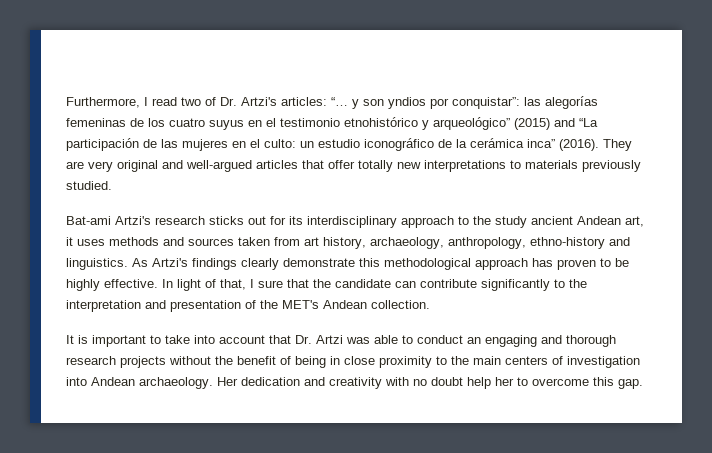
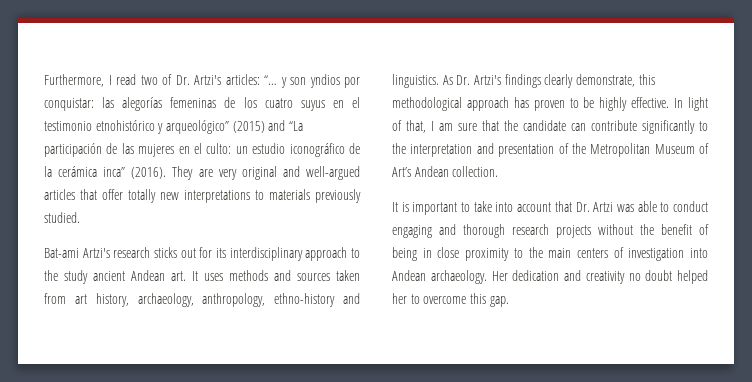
[452,97,520,109] conquistar”: -> [44,98,94,111] conquistar:
[625,216,644,227] [66,237,73,246] art, it -> [171,271,198,281] art. It
(148, 262) none -> [456,75,471,85] Dr.
[283,258,355,267] demonstrate -> [575,74,635,87] demonstrate,
(254, 283) none -> [439,123,453,131] am
[282,300,319,309] MET's -> [590,143,709,157] [392,167,411,177] Metropolitan Museum of Art’s
[467,337,481,344] an -> (708, 206) none
[385,377,409,386] with -> (625, 277) none
[467,377,491,389] help -> [677,270,708,284] helped

